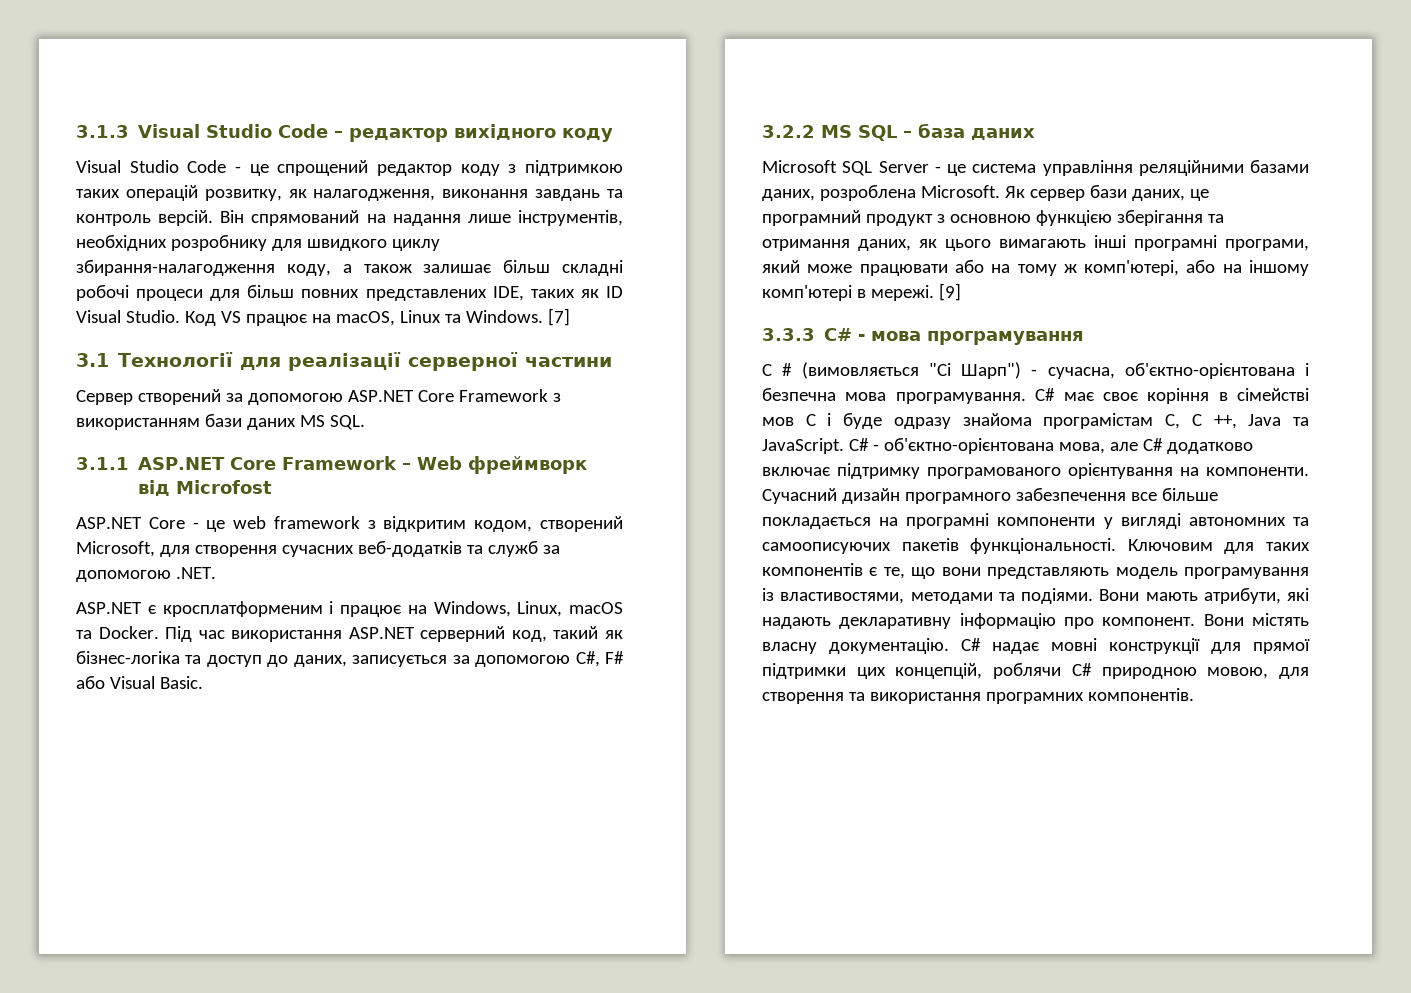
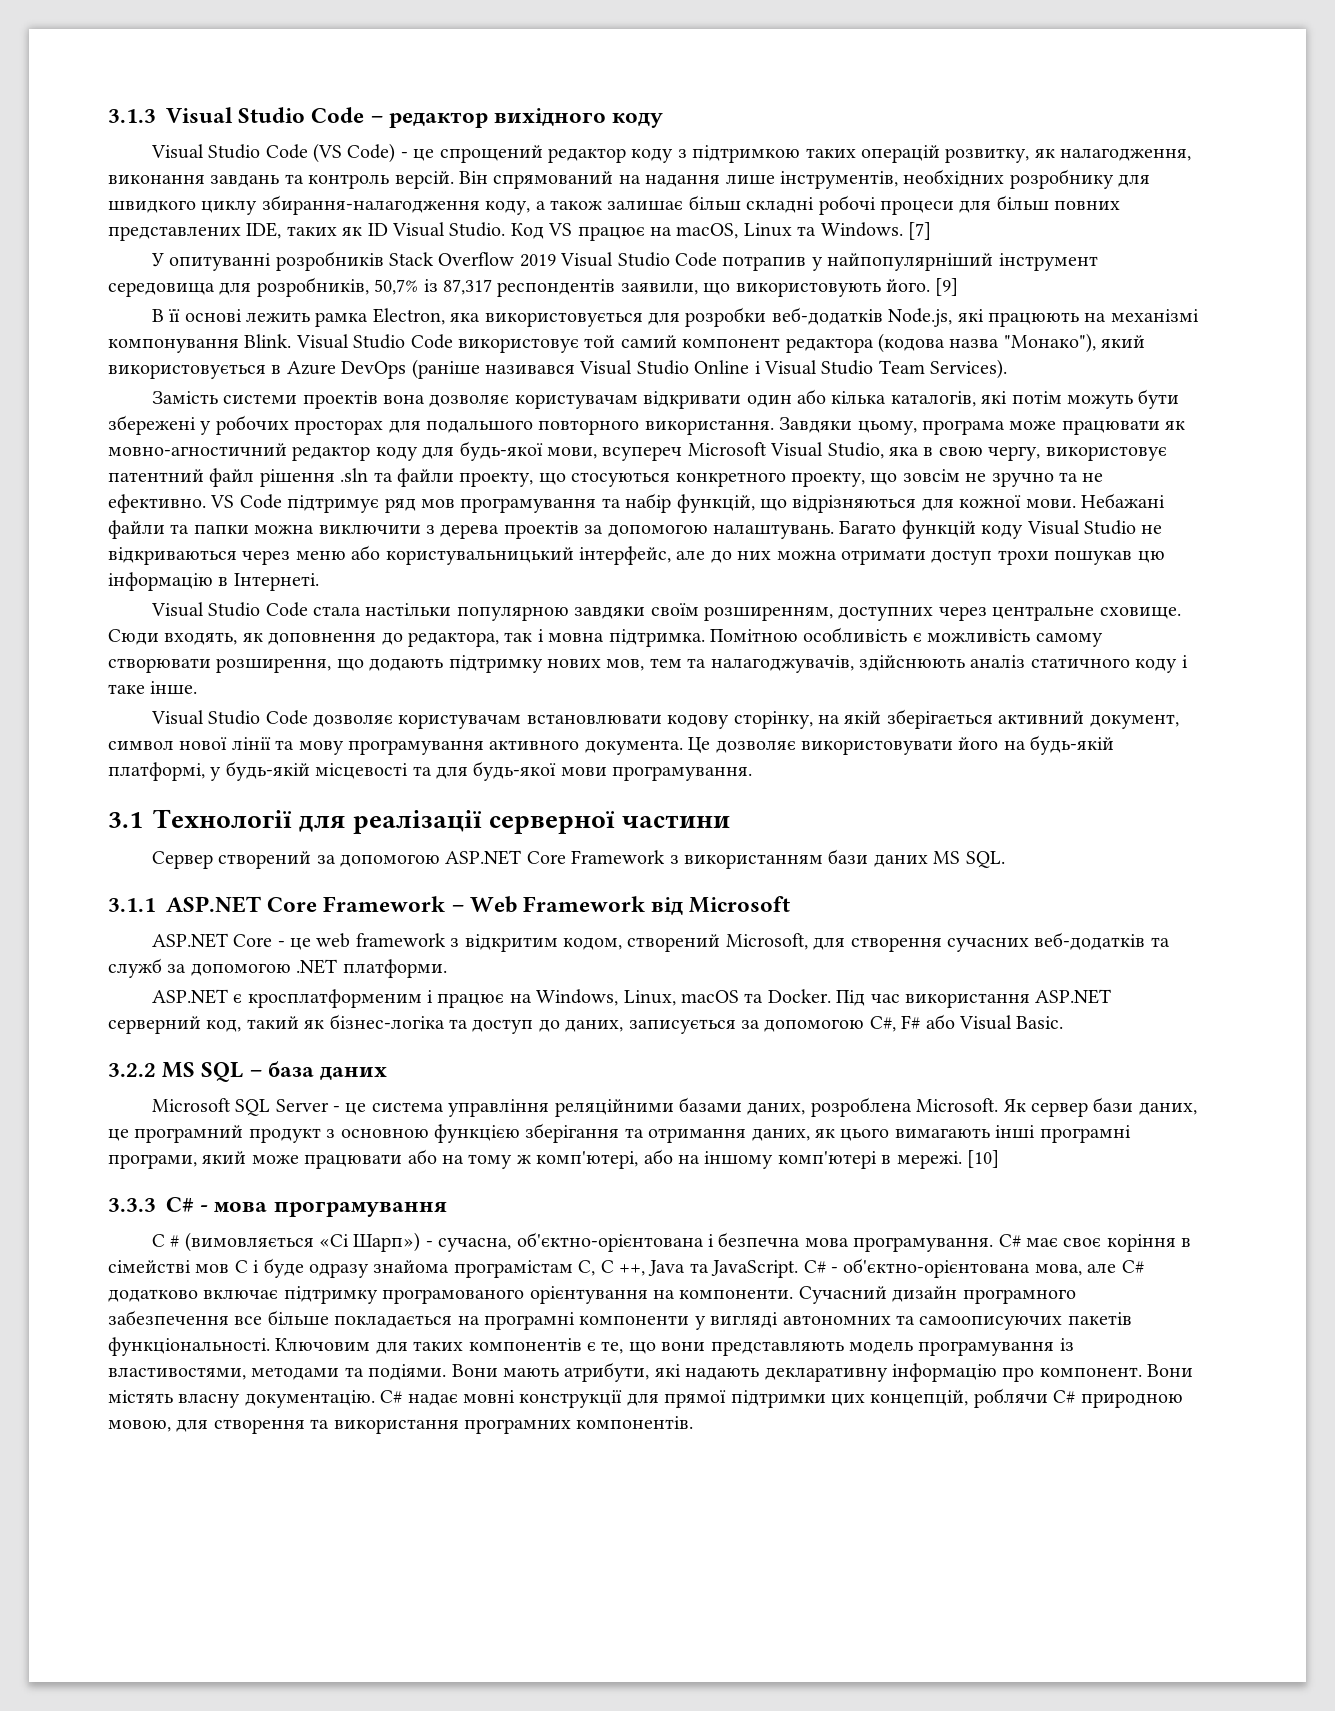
(227, 166) none -> [312,143,396,163] (VS Code)
(570, 317) none -> [150,251,1098,271] [108,277,959,297] [151,307,1199,327] [108,333,1146,353] [108,359,1008,379] [151,389,1180,409] [108,415,1186,435] [108,441,1167,461] [108,468,1104,487] [108,493,1165,513] [108,520,1163,539] [108,545,1165,565] [108,572,319,591] [150,602,1181,621] [108,627,1103,647] [108,655,1188,673] [108,681,198,695] [150,709,1179,729] [108,735,1115,755] [108,761,753,781] // У опитуванні розробників Stack Overflow 2019 Visual Studio Code потрапив у найпопулярніший інструмент середовища для розробників, 50,7% із 87,317 респондентів заявили, що використовують його. [9] // В її основі лежить рамка Electron, яка використовується для розробки веб-додатків Node.js, які працюють на механізмі компонування Blink. Visual Studio Code використовує той самий компонент редактора (кодова назва "Монако"), який використовується в Azure DevOps (раніше називався Visual Studio Online і Visual Studio Team Services). // Замість системи проектів вона дозволяє користувачам відкривати один або кілька каталогів, які потім можуть бути збережені у робочих просторах для подальшого повторного використання. Завдяки цьому, програма може працювати як мовно-агностичний редактор коду для будь-якої мови, всупереч Microsoft Visual Studio, яка в свою чергу, використовує патентний файл рішення .sln та файли проекту, що стосуються конкретного проекту, що зовсім не зручно та не ефективно. VS Code підтримує ряд мов програмування та набір функцій, що відрізняються для кожної мови. Небажані файли та папки можна виключити з дерева проектів за допомогою налаштувань. Багато функцій коду Visual Studio не відкриваються через меню або користувальницький інтерфейс, але до них можна отримати доступ трохи пошукав цю інформацію в Інтернеті. // Visual Studio Code стала настільки популярною завдяки своїм розширенням, доступних через центральне сховище. Сюди входять, як доповнення до редактора, так і мовна підтримка. Помітною особливість є можливість самому створювати розширення, що додають підтримку нових мов, тем та налагоджувачів, здійснюють аналіз статичного коду і таке інше. // Visual Studio Code дозволяє користувачам встановлювати кодову сторінку, на якій зберігається активний документ, символ нової лінії та мову програмування активного документа. Це дозволяє використовувати його на будь-якій платформі, у будь-якій місцевості та для будь-якої мови програмування.
[468,456,588,474] [138,480,273,496] фреймворк від Microfost -> [523,896,791,916] Framework від Microsoft
[175,567,216,579] .NET. -> [296,959,447,978] .NET платформи.
[938,283,961,301] [9] -> [966,1150,999,1168] [10]
[928,362,1021,379] "Сі Шарп") -> [318,1232,421,1252] «Сі Шарп»)

